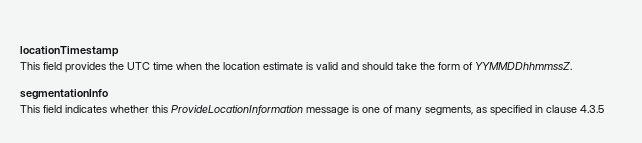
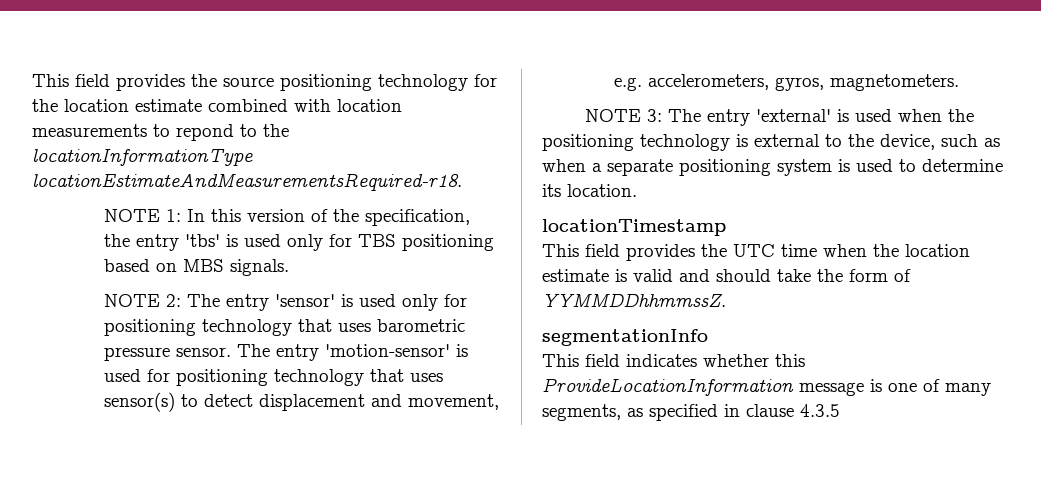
(20, 51) none -> [32,74,497,91] [32,99,402,112] [32,124,289,141] [32,149,253,166] [32,173,462,191] [103,209,470,226] [103,234,494,251] [103,259,289,276] [103,294,467,311] [103,319,465,336] [103,344,468,361] [103,369,443,386] [103,392,499,412] [613,74,959,91] [584,109,974,126] [542,134,1000,151] [542,159,1003,176] [542,184,637,197] This field provides the source positioning technology for the location estimate combined with location measurements to repond to the locationInformationType locationEstimateAndMeasurementsRequired-r18. // NOTE 1: In this version of the specification, the entry 'tbs' is used only for TBS positioning based on MBS signals. // NOTE 2: The entry 'sensor' is used only for positioning technology that uses barometric pressure sensor. The entry 'motion-sensor' is used for positioning technology that uses sensor(s) to detect displacement and movement, e.g. accelerometers, gyros, magnetometers. // NOTE 3: The entry 'external' is used when the positioning technology is external to the device, such as when a separate positioning system is used to determine its location. //

